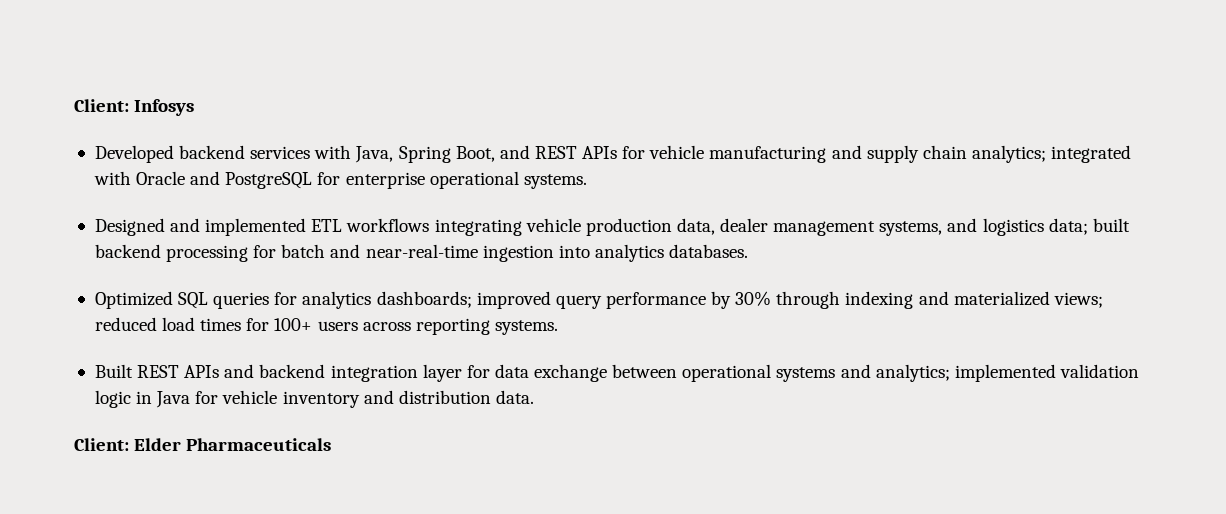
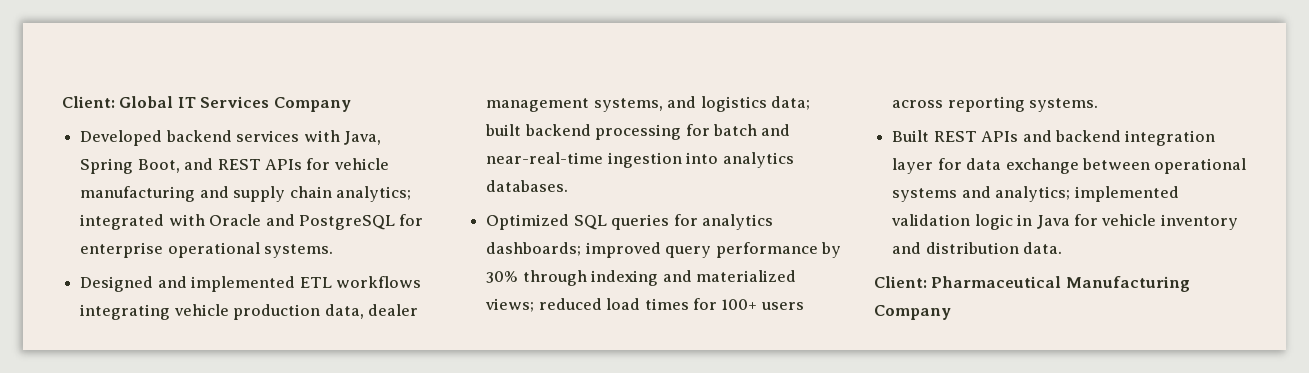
[74,99,195,116] Client: Infosys -> [62,96,351,112] Client: Global IT Services Company
[134,438,332,451] Elder Pharmaceuticals -> [931,276,1190,292] [874,305,951,320] Pharmaceutical Manufacturing Company

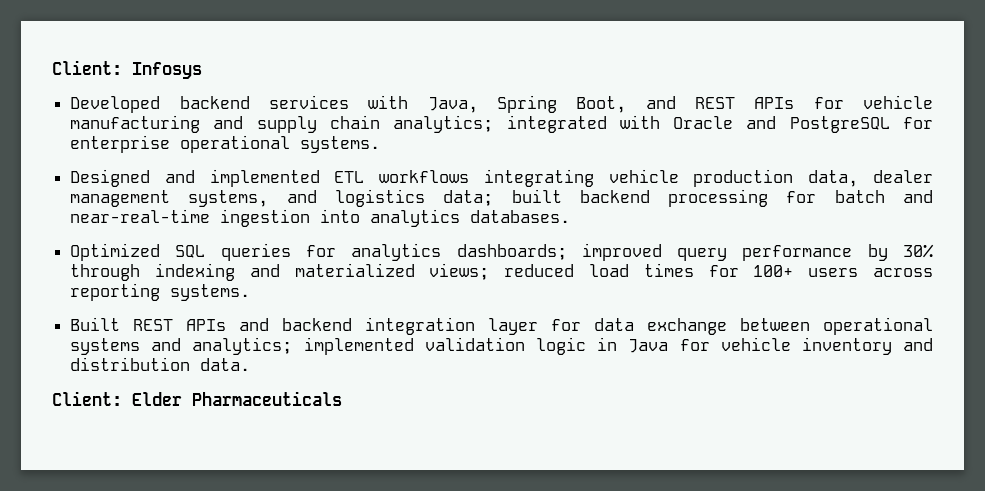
[62,96,351,112] Client: Global IT Services Company -> [52,60,202,79] Client: Infosys
[931,276,1190,292] [874,305,951,320] Pharmaceutical Manufacturing Company -> [132,391,342,406] Elder Pharmaceuticals

